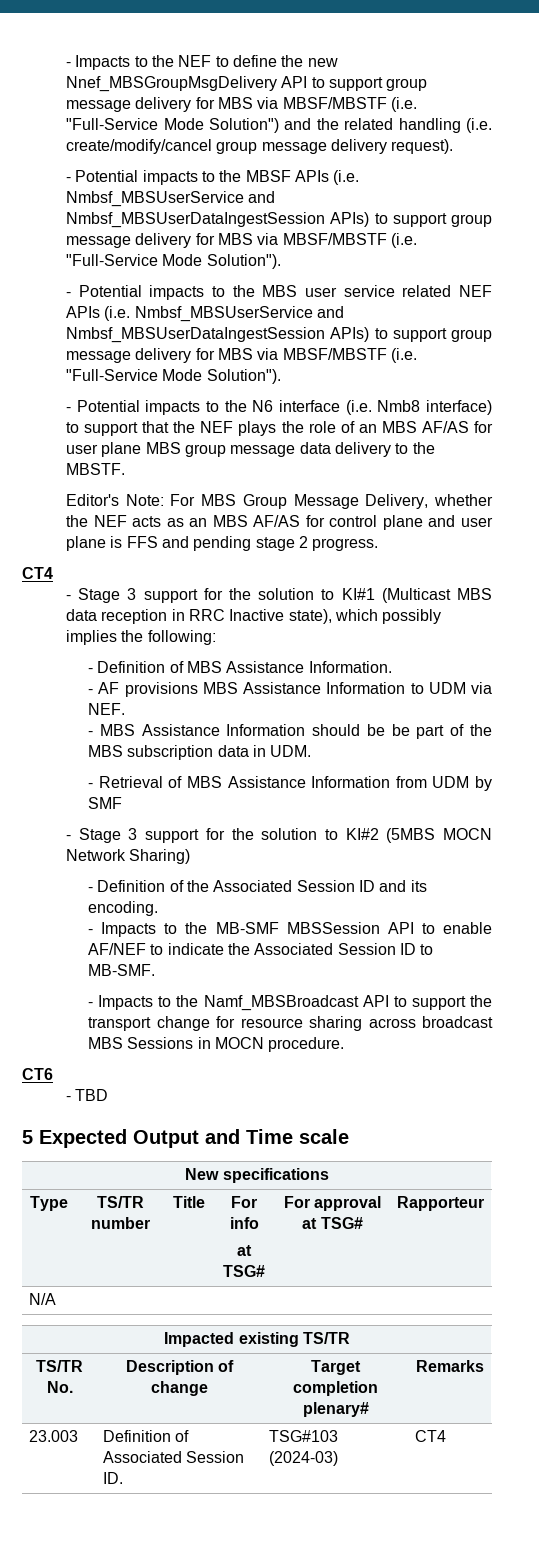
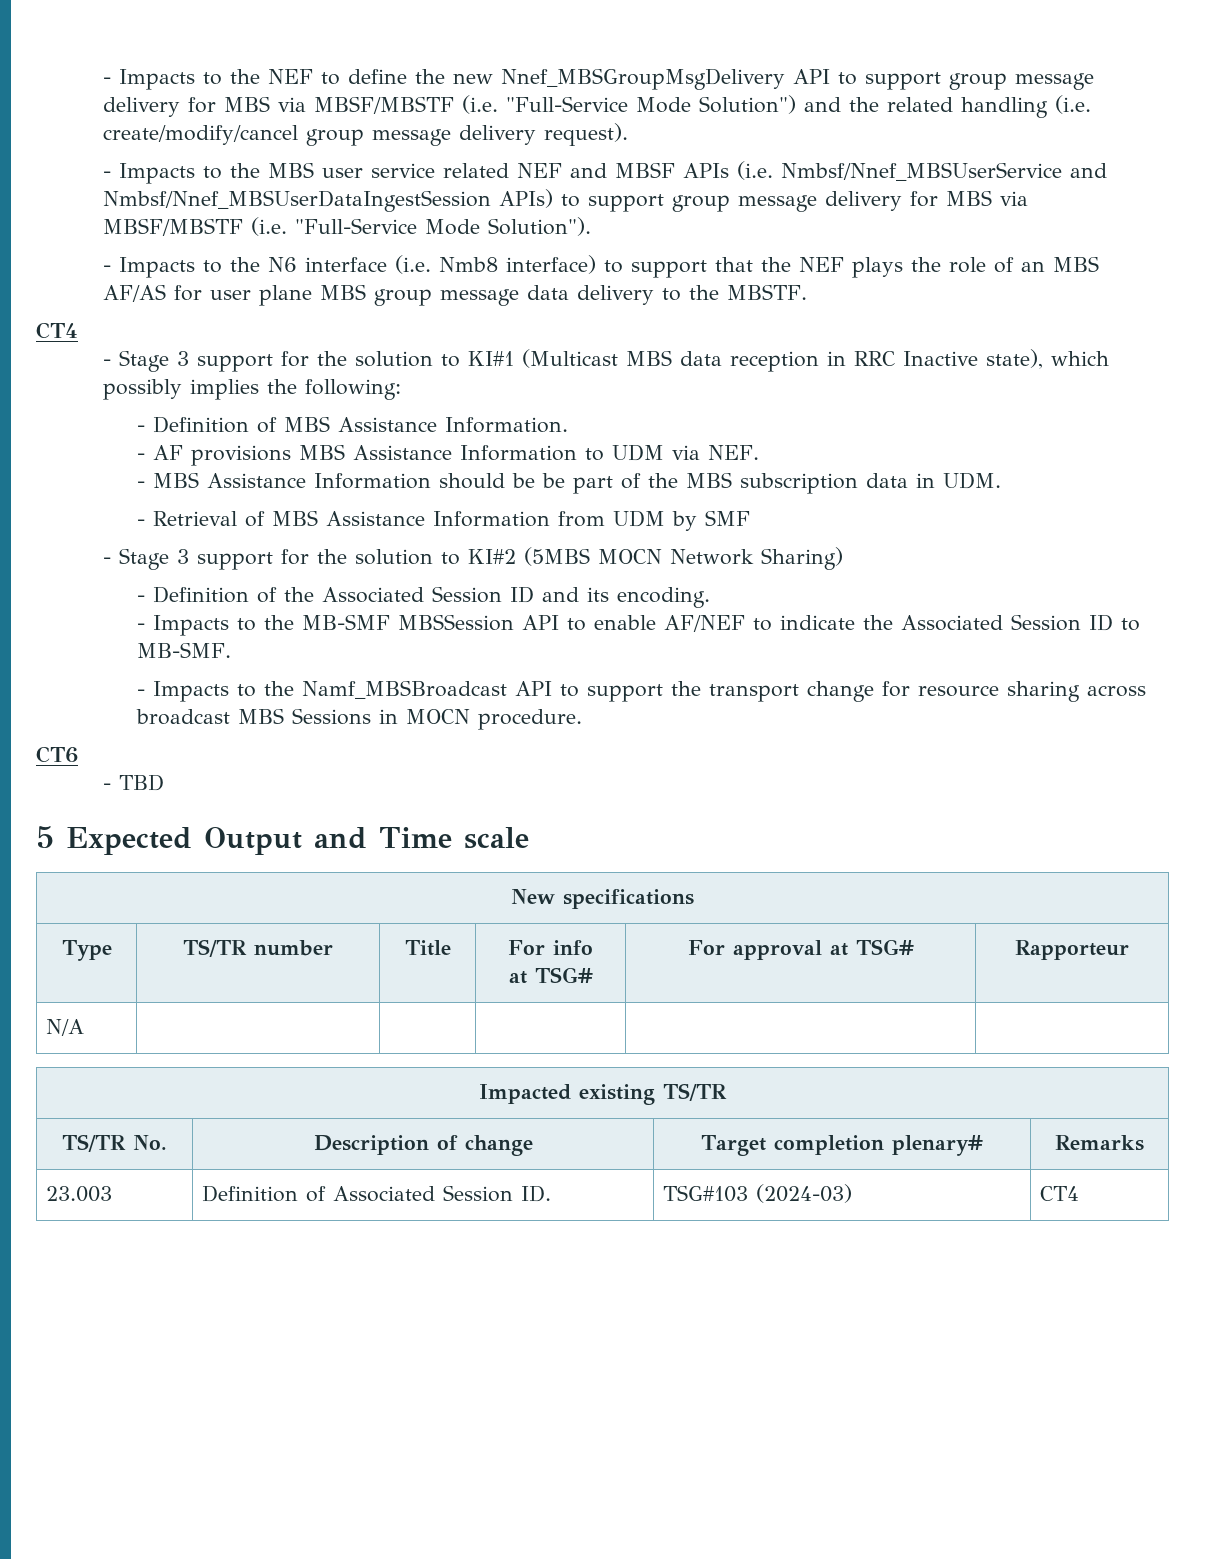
[75,170,360,185] [66,191,276,207] [66,212,326,228] Potential impacts to the MBSF APIs (i.e. Nmbsf_MBSUserService and Nmbsf_MBSUserDataIngestSession -> [119,161,1108,184] [103,190,492,212] Impacts to the MBS user service related NEF and MBSF APIs (i.e. Nmbsf/Nnef_MBSUserService and Nmbsf/Nnef_MBSUserDataIngestSession
[78,285,492,300] [66,306,345,322] [66,327,492,343] [66,348,418,363] [66,369,281,384] [66,400,201,415] Potential impacts to the MBS user service related NEF APIs (i.e. Nmbsf_MBSUserService and Nmbsf_MBSUserDataIngestSession APIs) to support group message delivery for MBS via MBSF/MBSTF (i.e. "Full-Service Mode Solution"). // - Potential impacts -> [119,257,196,278] Impacts
[66,494,493,509] [66,515,493,530] [66,536,379,551] // Editor's Note: For MBS Group Message Delivery, whether the NEF acts as an MBS AF/AS for control plane and user plane is FFS and pending stage 2 progress. -> (808, 292) none

